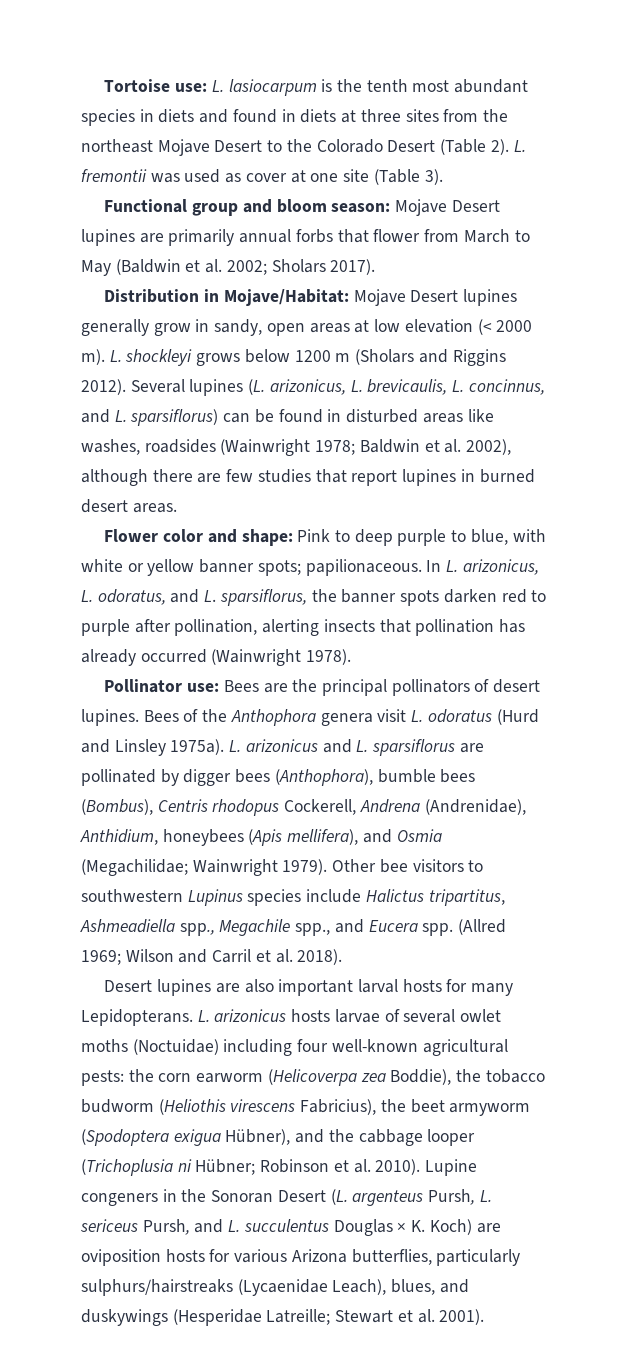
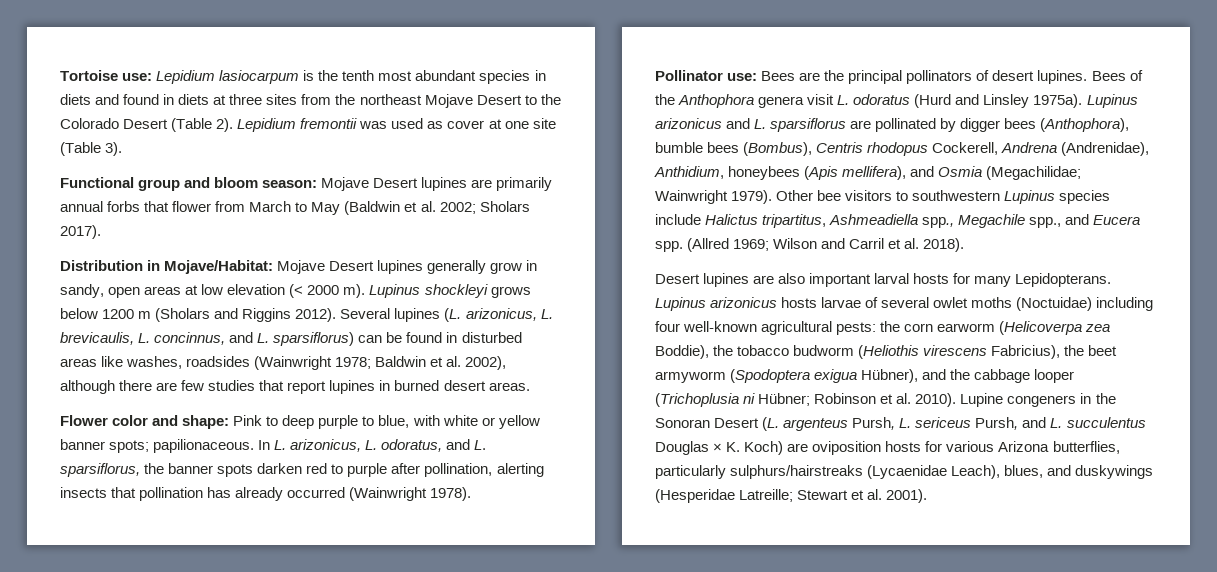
[211,80,224,92] L. -> [156,70,216,84] Lepidium
[513,140,526,152] L. -> [237,118,297,132] Lepidium
[109,350,122,362] L. -> [369,284,421,298] Lupinus
[229,740,242,752] L. -> [1086,94,1138,108] Lupinus
[197,1010,210,1022] L. -> [655,297,706,311] Lupinus

